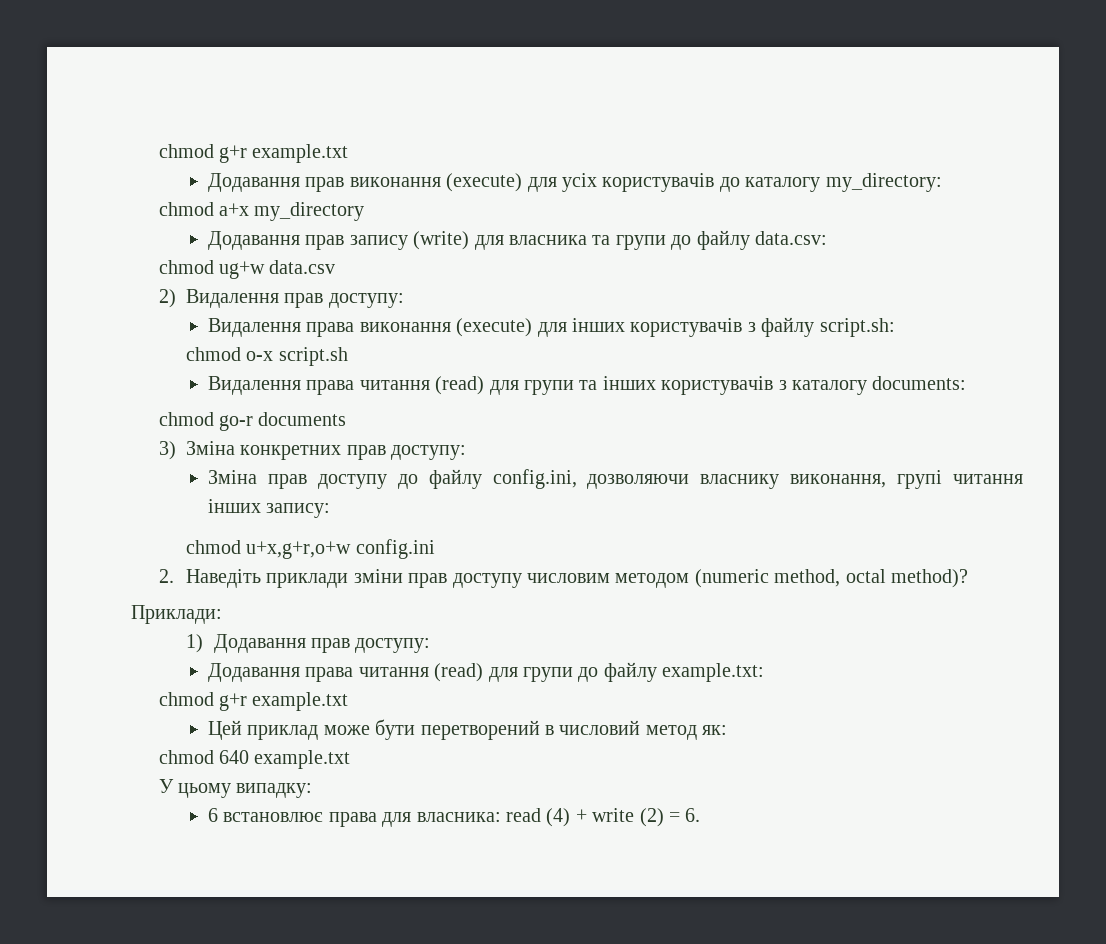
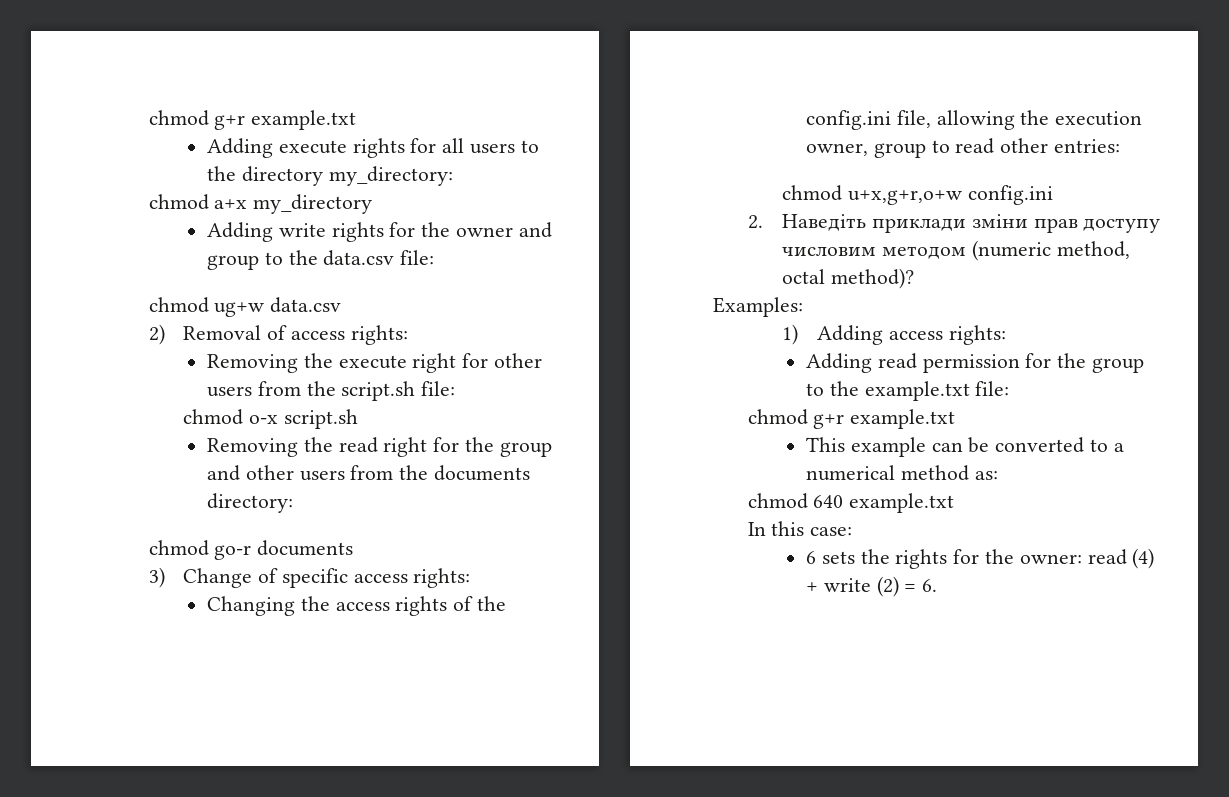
[158,144,349,163] [208,173,942,192] [158,202,365,221] [208,230,828,250] [158,260,336,279] [158,289,404,308] [208,317,895,337] [186,347,348,366] [208,376,967,395] [158,412,347,431] [158,441,467,460] [208,469,1024,489] [208,499,331,518] chmod g+r example.txt // Додавання прав виконання (execute) для усіх користувачів до каталогу my_directory: // chmod a+x my_directory // Додавання прав запису (write) для власника та групи до файлу data.csv: // chmod ug+w data.csv // 2) Видалення прав доступу: // Видалення права виконання (execute) для інших користувачів з файлу script.sh: // chmod o-x script.sh // Видалення права читання (read) для групи та інших користувачів з каталогу documents: // chmod go-r documents // 3) Зміна конкретних прав доступу: // Зміна прав доступу до файлу config.ini, дозволяючи власнику виконання, групі читання інших запису: -> [148,110,357,130] [206,138,539,158] [206,166,453,186] [148,194,373,214] [206,222,552,242] [206,250,435,270] [148,297,342,317] [148,324,408,345] [206,353,542,373] [206,381,456,401] [183,409,358,429] [206,437,552,457] [206,465,530,481] [206,493,293,513] [148,540,354,560] [148,567,471,588] [206,596,506,616] [805,110,1143,130] [805,138,1120,158] chmod g+r example.txt // Adding execute rights for all users to the directory my_directory: // chmod a+x my_directory // Adding write rights for the owner and group to the data.csv file: // chmod ug+w data.csv // 2) Removal of access rights: // Removing the execute right for other users from the script.sh file: // chmod o-x script.sh // Removing the read right for the group and other users from the documents directory: // chmod go-r documents // 3) Change of specific access rights: // Changing the access rights of the config.ini file, allowing the execution owner, group to read other entries:
[131,605,222,624] Приклади: -> [713,297,803,317] Examples:
[213,634,431,653] [208,662,765,682] [158,692,349,711] [208,719,728,740] [158,750,351,769] [158,779,313,798] [208,808,501,827] Додавання прав доступу: // Додавання права читання (read) для групи до файлу example.txt: // chmod g+r example.txt // Цей приклад може бути перетворений в числовий метод як: // chmod 640 example.txt // У цьому випадку: // 6 встановлює права для власника: -> [816,325,1006,345] [805,353,1144,373] [805,381,1010,401] [747,409,956,429] [805,437,1124,457] [805,465,998,481] [747,493,955,513] [747,521,853,536] [805,549,1082,569] Adding access rights: // Adding read permission for the group to the example.txt file: // chmod g+r example.txt // This example can be converted to a numerical method as: // chmod 640 example.txt // In this case: // 6 sets the rights for the owner:

